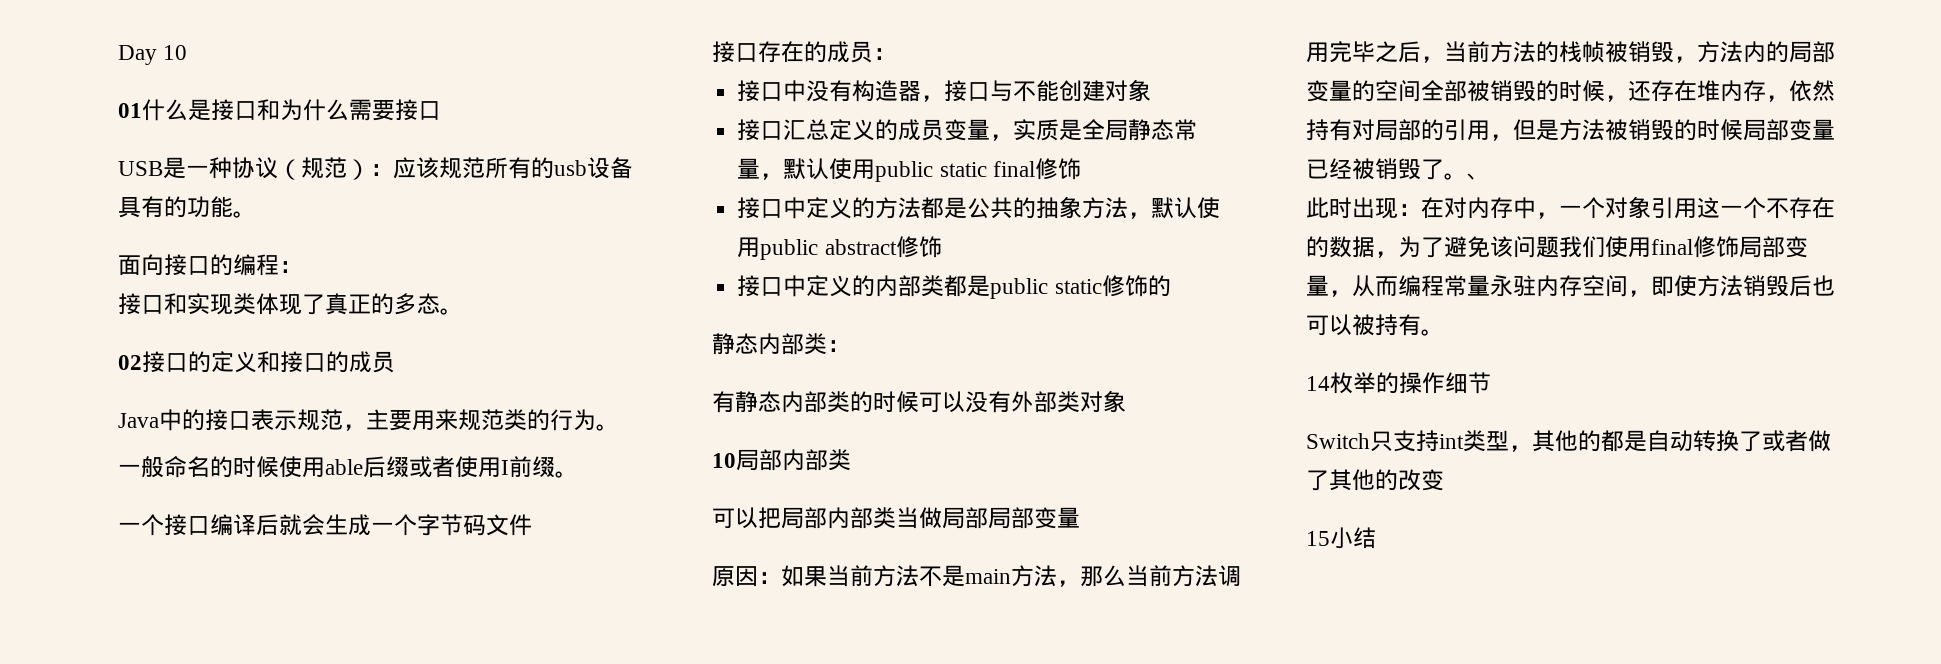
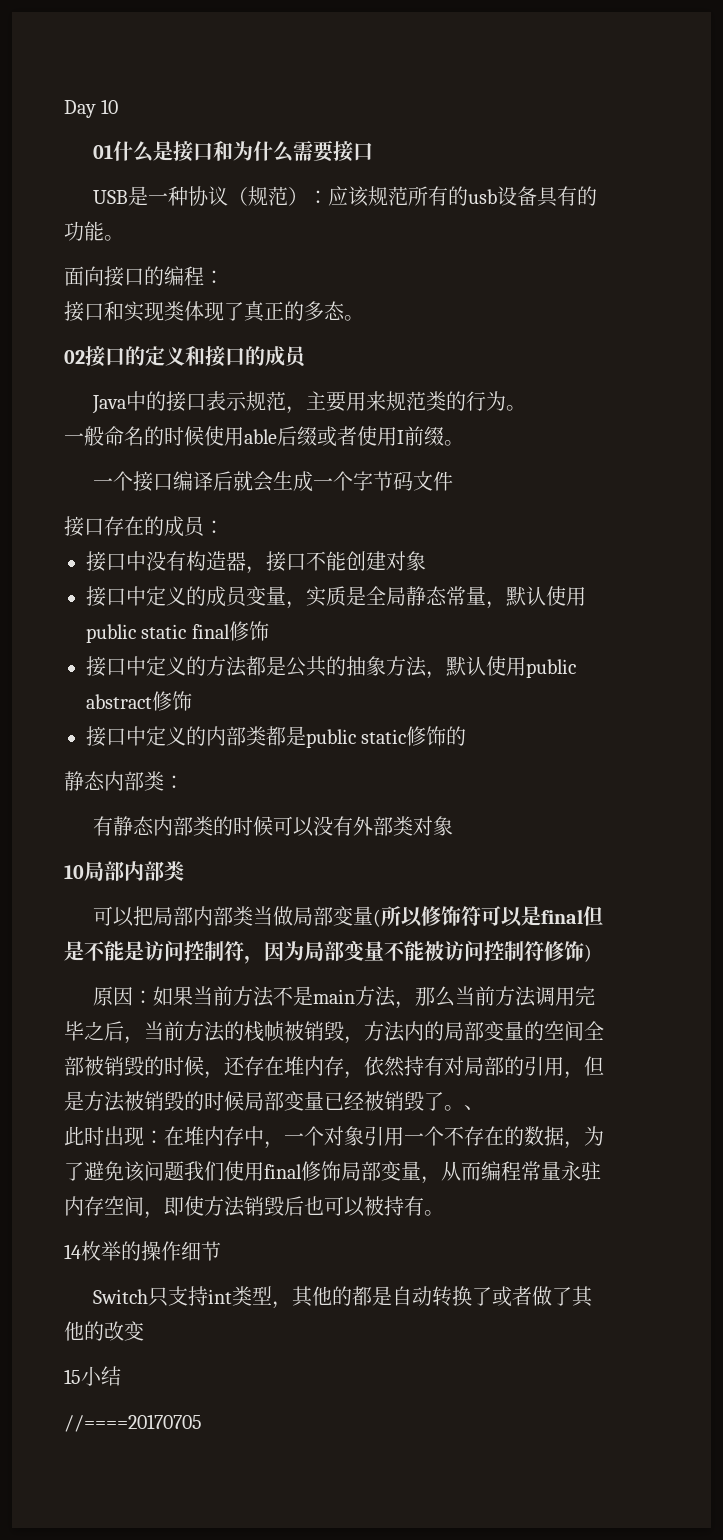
[990,80,1014,101] 与 -> (306, 562) none
[783,119,830,140] 汇总 -> [126,586,146,606] 中
[988,507,1080,529] 局部变量 -> [333,906,604,927] [64,940,592,964] 变量(所以修饰符可以是final但是不能是访问控制符，因为局部变量不能被访问控制符修饰)
[1444,197,1467,218] 对 -> [184,1126,204,1146] 堆
[1697,197,1720,218] 这 -> (404, 1136) none
(1376, 538) none -> [64,1414,202,1432] // //====20170705

